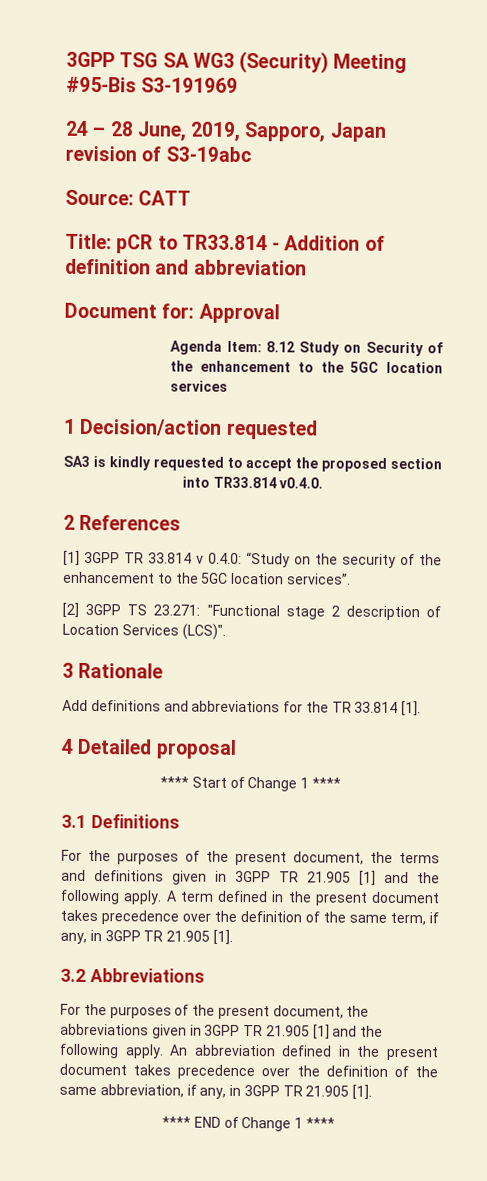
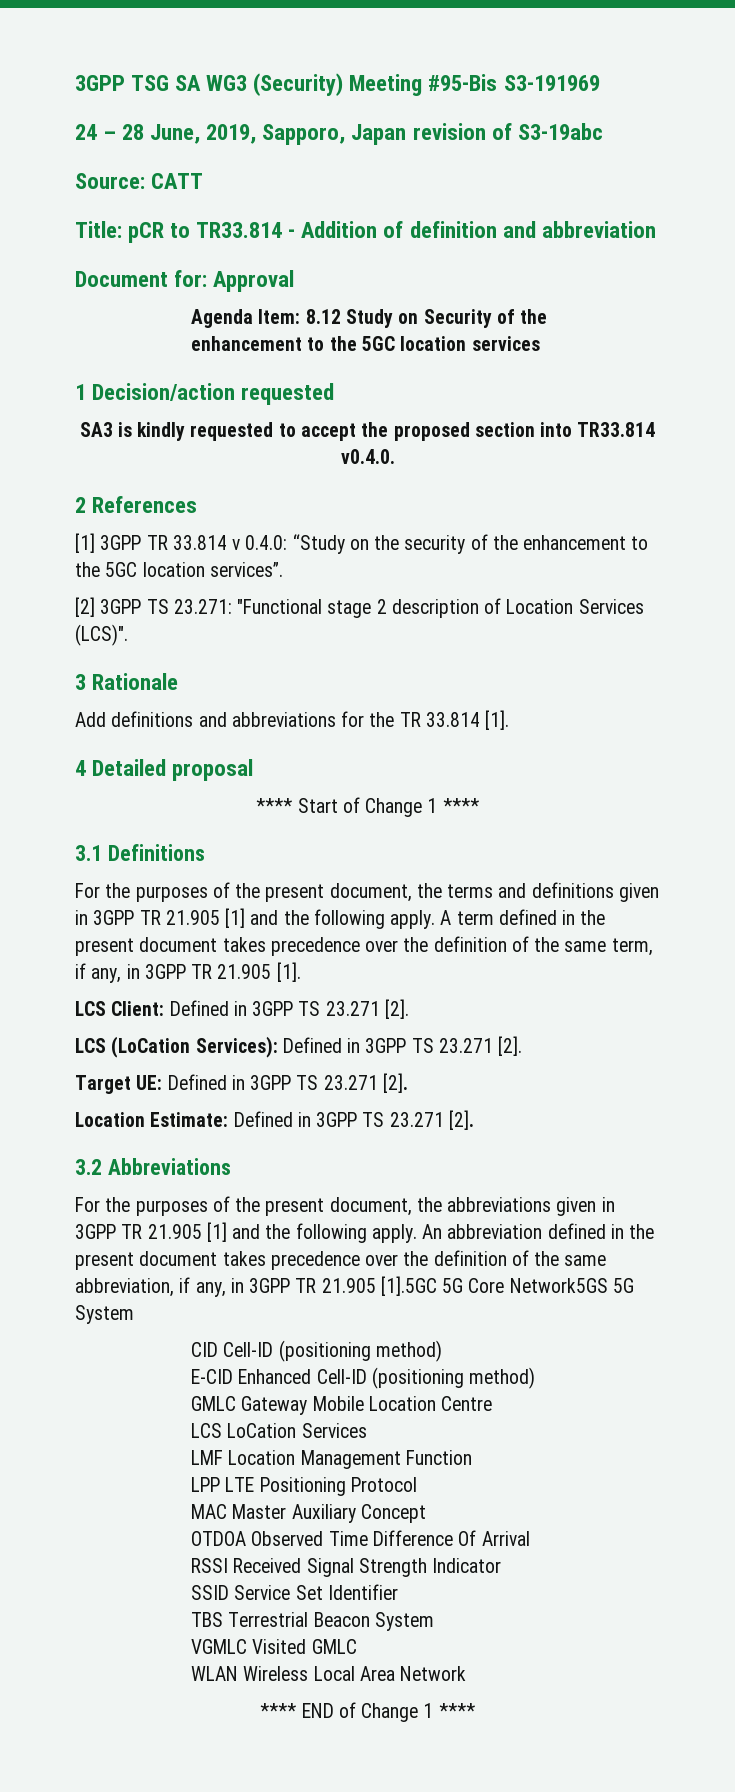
(233, 937) none -> [75,999,409,1019] [75,1036,523,1058] [75,1073,408,1094] [75,1110,474,1130] // LCS Client: Defined in 3GPP TS 23.271 [2]. // LCS (LoCation Services): Defined in 3GPP TS 23.271 [2]. // Target UE: Defined in 3GPP TS 23.271 [2]. // Location Estimate: Defined in 3GPP TS 23.271 [2].
[352,1084,373,1100] [1]. -> [380,1276,634,1296] [75,1305,134,1324] [191,1340,443,1362] [191,1367,536,1389] [191,1396,493,1415] [191,1423,367,1438] [191,1450,473,1469] [191,1477,418,1496] [191,1504,427,1523] [191,1530,530,1546] [191,1558,502,1577] [191,1584,399,1600] [191,1612,435,1631] [191,1639,357,1654] [191,1666,467,1681] [1].5GC 5G Core Network5GS 5G System // CID Cell-ID (positioning method) // E-CID Enhanced Cell-ID (positioning method) // GMLC Gateway Mobile Location Centre // LCS LoCation Services // LMF Location Management Function // LPP LTE Positioning Protocol // MAC Master Auxiliary Concept // OTDOA Observed Time Difference Of Arrival // RSSI Received Signal Strength Indicator // SSID Service Set Identifier // TBS Terrestrial Beacon System // VGMLC Visited GMLC // WLAN Wireless Local Area Network

